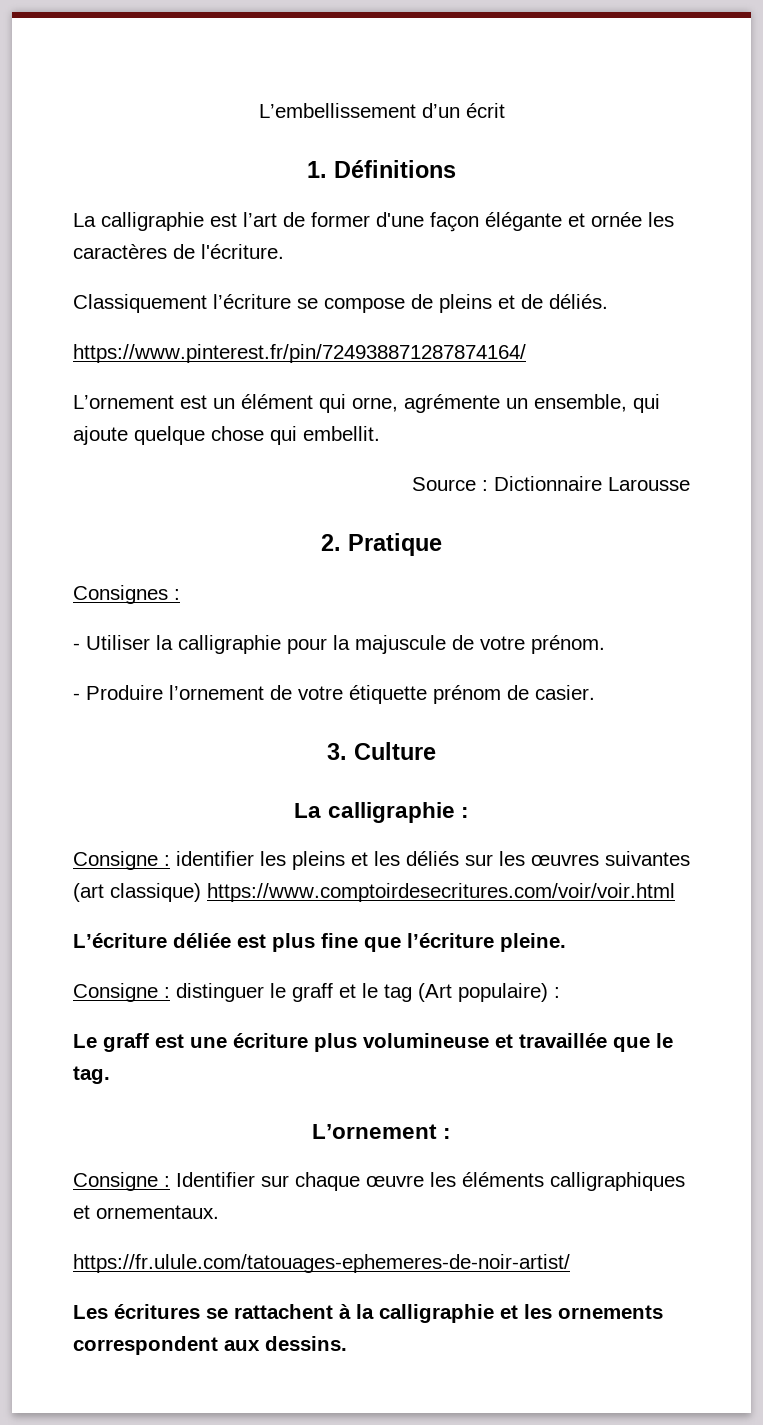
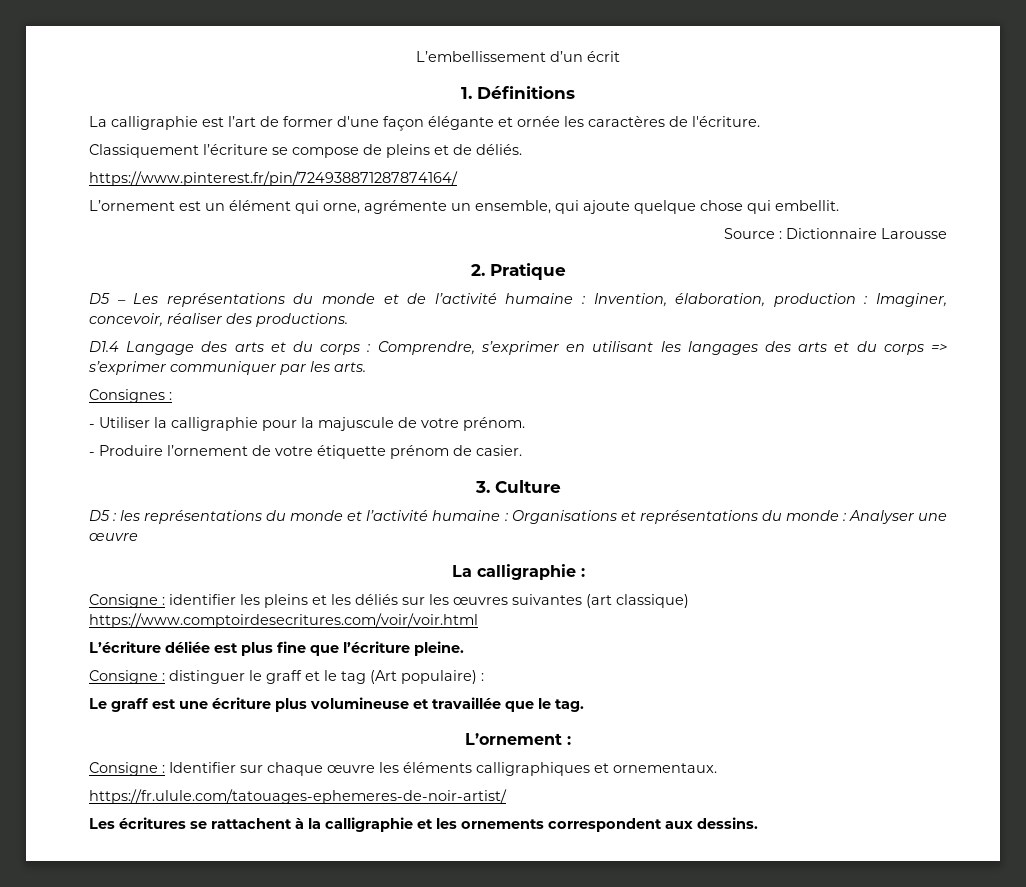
(442, 544) none -> [89,293,948,307] [89,313,348,327] [89,341,948,355] [88,361,366,375] // D5 – Les représentations du monde et de l’activité humaine : Invention, élaboration, production : Imaginer, concevoir, réaliser des productions. // D1.4 Langage des arts et du corps : Comprendre, s’exprimer en utilisant les langages des arts et du corps => s’exprimer communiquer par les arts.
(436, 751) none -> [89,510,947,524] [89,533,138,541] // D5 : les représentations du monde et l’activité humaine : Organisations et représentations du monde : Analyser une œuvre

